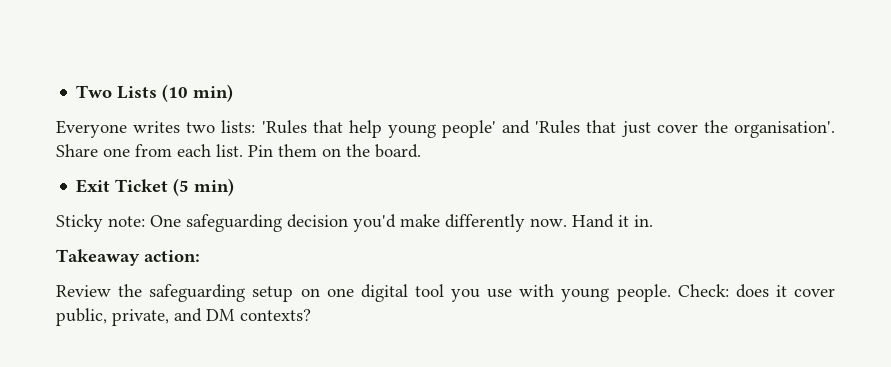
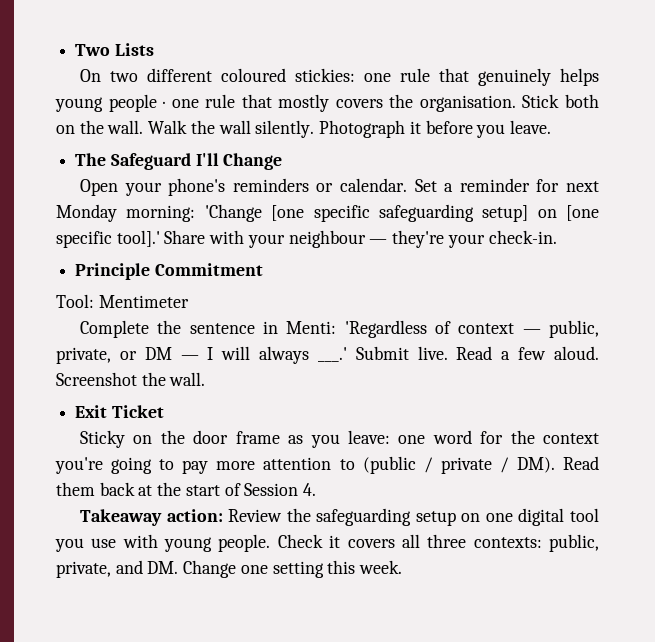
[162,84,234,102] [56,120,835,138] [56,144,421,158] (10 min) // Everyone writes two lists: 'Rules that help young people' and 'Rules that just cover the organisation'. Share one from each list. Pin them on the board. -> [80,68,600,86] [55,94,599,112] [56,120,551,138] [75,153,283,170] [80,178,599,196] [56,204,599,222] [56,230,557,248] [75,263,263,280] [56,294,189,308] [80,320,599,338] [56,346,600,364] [56,372,206,386] // On two different coloured stickies: one rule that genuinely helps young people · one rule that mostly covers the organisation. Stick both on the wall. Walk the wall silently. Photograph it before you leave. // The Safeguard I'll Change // Open your phone's reminders or calendar. Set a reminder for next Monday morning: 'Change [one specific safeguarding setup] on [one specific tool].' Share with your neighbour — they're your check-in. // Principle Commitment // Tool: Mentimeter // Complete the sentence in Menti: 'Regardless of context — public, private, or DM — I will always ___.' Submit live. Read a few aloud. Screenshot the wall.
[173,178,235,196] (5 min) -> (164, 411) none
[108,214,653,232] note: One safeguarding decision you'd make differently now. Hand it in. -> [133,430,599,448] [55,456,599,474] [56,482,317,496] on the door frame as you leave: one word for the context you're going to pay more attention to (public / private / DM). Read them back at the start of Session 4.
(200, 256) // -> (223, 515) none
[677,284,835,298] [56,308,311,326] Check: does it cover public, private, and DM contexts? -> [277,534,599,552] [56,560,403,578] Check it covers all three contexts: public, private, and DM. Change one setting this week.

